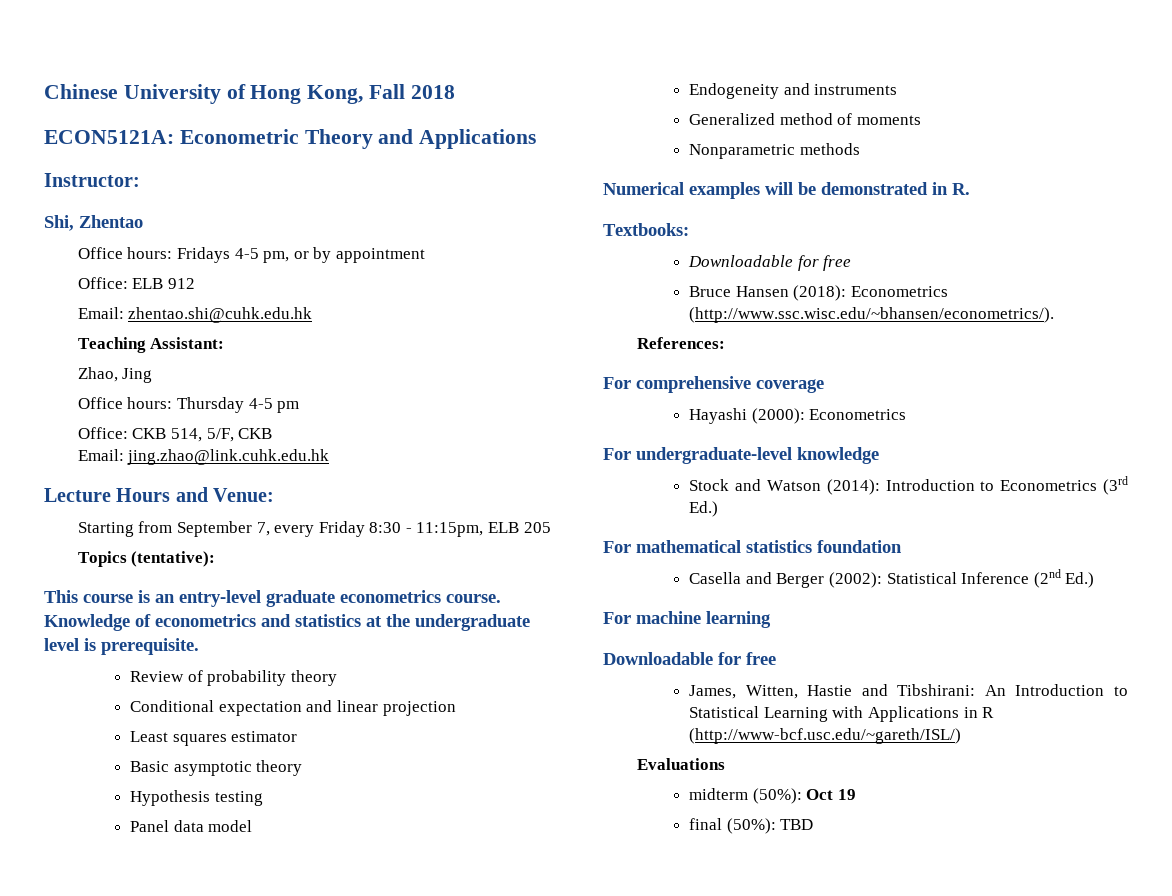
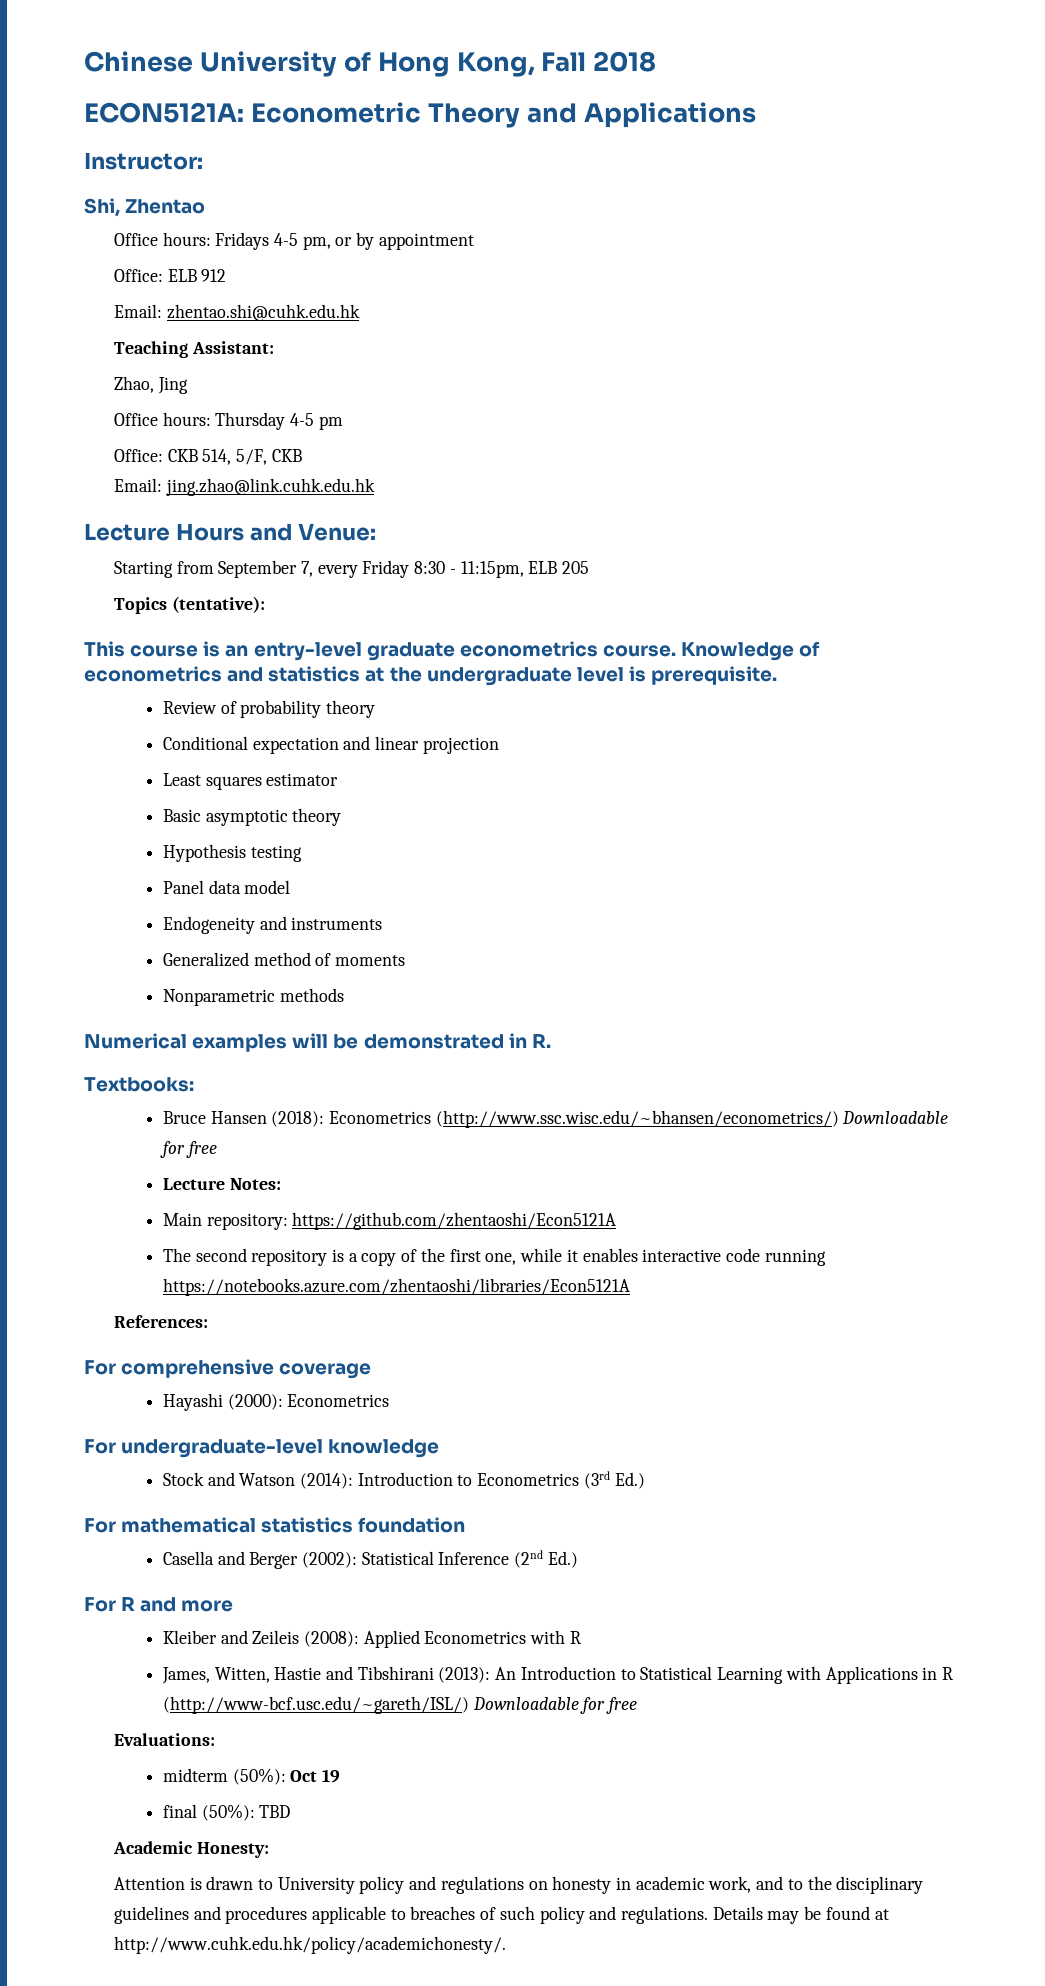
[688,255,852,271] [689,285,948,301] [689,307,1055,323] Downloadable for free // Bruce Hansen (2018): Econometrics (http://www.ssc.wisc.edu/~bhansen/econometrics/). -> [162,1110,949,1128] [159,1141,217,1158] [162,1178,281,1190] [162,1212,617,1230] [162,1248,826,1266] [162,1278,630,1296] Bruce Hansen (2018): Econometrics (http://www.ssc.wisc.edu/~bhansen/econometrics/) Downloadable for free // Lecture Notes: // Main repository: https://github.com/zhentaoshi/Econ5121A // The second repository is a copy of the first one, while it enables interactive code running https://notebooks.azure.com/zhentaoshi/libraries/Econ5121A
[636,611,771,628] [603,652,776,665] machine learning // Downloadable for free -> [121,1597,234,1612] [162,1630,581,1648] R and more // Kleiber and Zeileis (2008): Applied Econometrics with R
[897,684,976,696] Tibshirani: -> [357,1666,491,1683] Tibshirani (2013):
[636,758,725,770] // Evaluations -> [472,1697,638,1714] [113,1733,215,1746] Downloadable for free // Evaluations:
(814, 824) none -> [112,1841,269,1858] [113,1876,924,1894] [113,1906,889,1924] [113,1936,506,1954] // Academic Honesty: // Attention is drawn to University policy and regulations on honesty in academic work, and to the disciplinary guidelines and procedures applicable to breaches of such policy and regulations. Details may be found at http://www.cuhk.edu.hk/policy/academichonesty/.

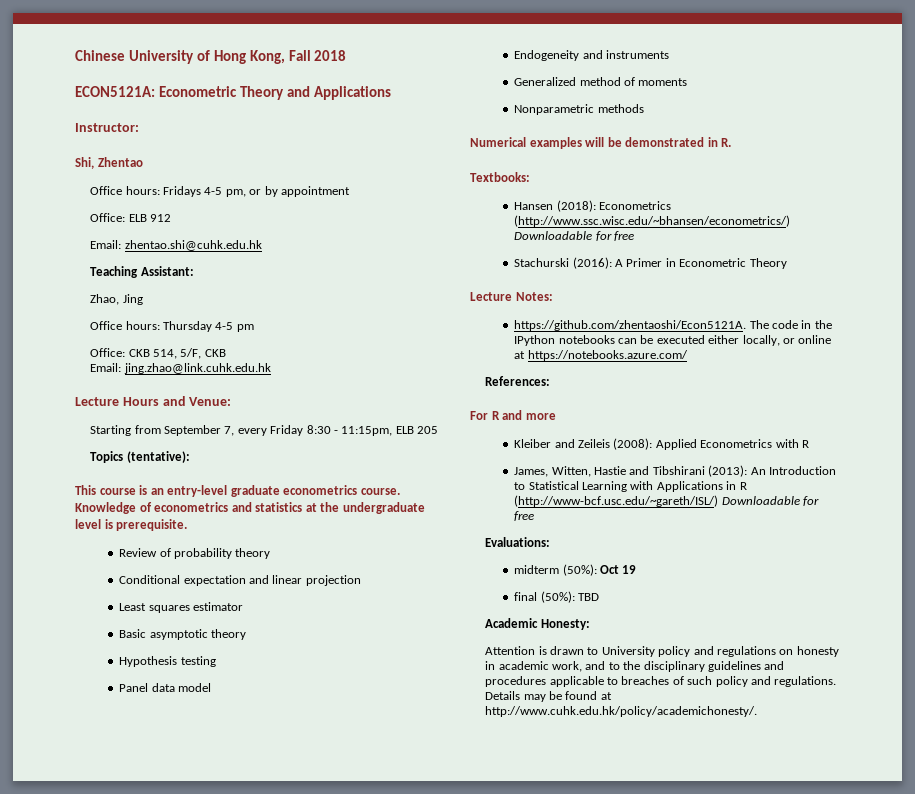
[162,1111,206,1124] Bruce -> (530, 177) none
[162,1178,281,1190] [162,1212,617,1230] [162,1248,826,1266] [162,1278,630,1296] [113,1315,208,1328] [84,1359,372,1379] [162,1393,390,1411] [84,1439,440,1458] [162,1471,645,1489] [84,1517,466,1533] [162,1550,578,1569] Lecture Notes: // Main repository: https://github.com/zhentaoshi/Econ5121A // The second repository is a copy of the first one, while it enables interactive code running https://notebooks.azure.com/zhentaoshi/libraries/Econ5121A // References: // For comprehensive coverage // Hayashi (2000): Econometrics // For undergraduate-level knowledge // Stock and Watson (2014): Introduction to Econometrics (3rd Ed.) // For mathematical statistics foundation // Casella and Berger (2002): Statistical Inference (2nd Ed.) -> [514,257,787,269] [470,292,553,301] [514,320,832,331] [514,335,832,346] [514,350,688,361] [485,376,551,386] Stachurski (2016): A Primer in Econometric Theory // Lecture Notes: // https://github.com/zhentaoshi/Econ5121A. The code in the IPython notebooks can be executed either locally, or online at https://notebooks.azure.com/ // References:

